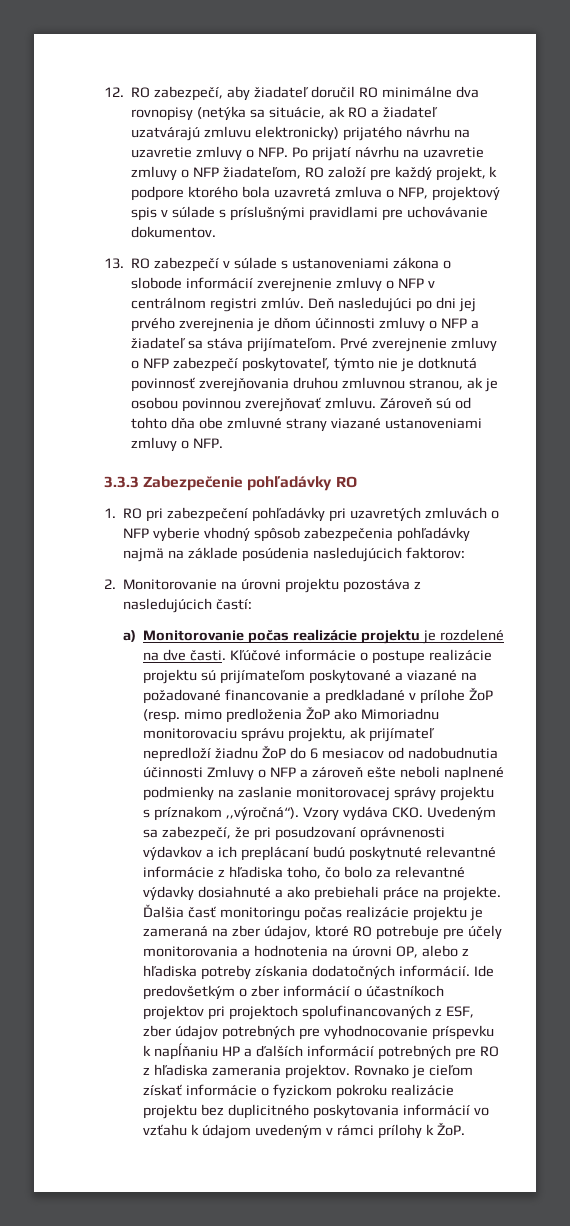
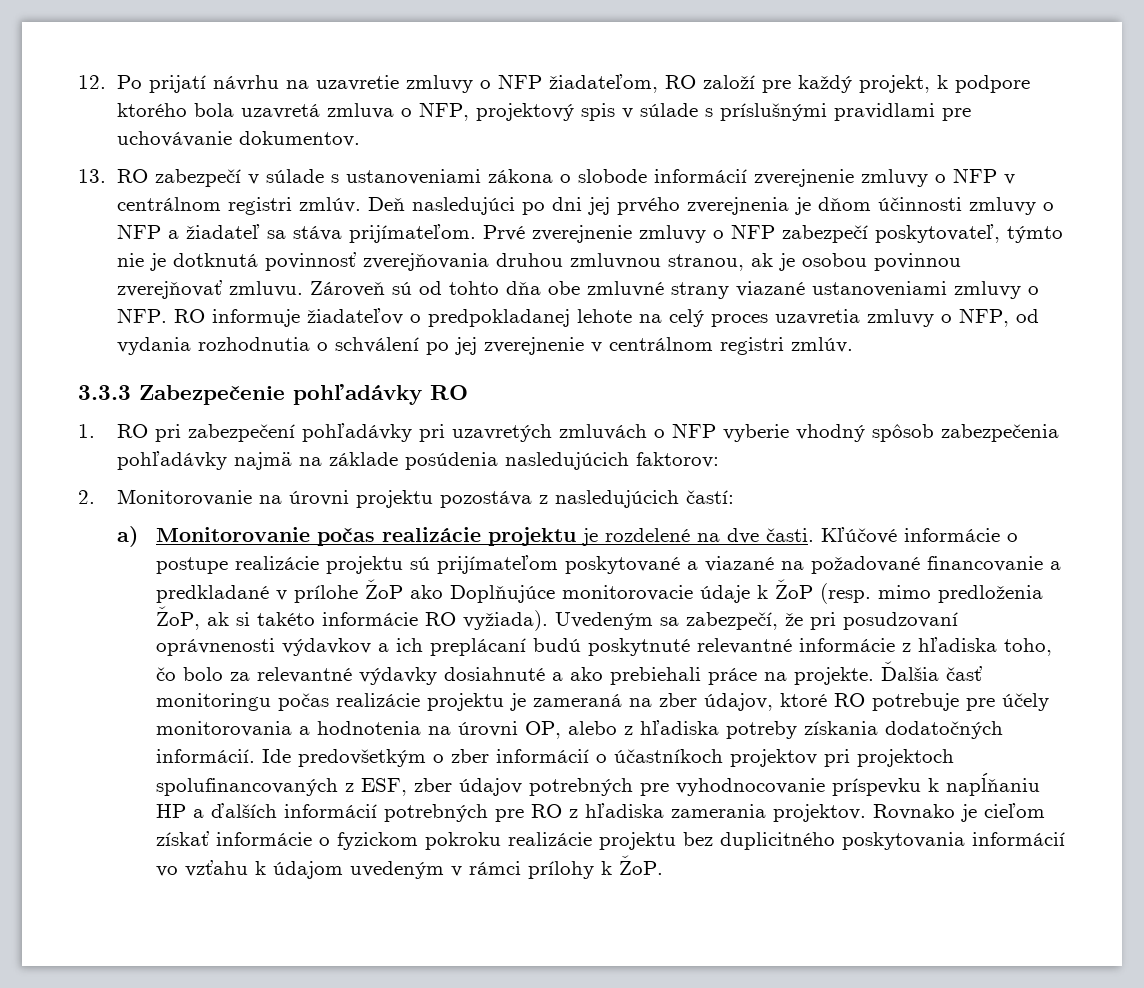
[131,86,479,101] [131,106,438,121] [131,126,470,141] [131,146,288,161] RO zabezpečí, aby žiadateľ doručil RO minimálne dva rovnopisy (netýka sa situácie, ak RO a žiadateľ uzatvárajú zmluvu elektronicky) prijatého návrhu na uzavretie zmluvy o NFP. -> (106, 82) none
(224, 443) none -> [173,308,1039,327] [116,337,853,355] RO informuje žiadateľov o predpokladanej lehote na celý proces uzavretia zmluvy o NFP, od vydania rozhodnutia o schválení po jej zverejnenie v centrálnom registri zmlúv.
[143,706,439,723] [143,727,436,742] [143,745,498,762] [143,766,504,781] [143,786,494,801] [143,806,423,821] (resp. mimo predloženia ŽoP ako Mimoriadnu monitorovaciu správu projektu, ak prijímateľ nepredloží žiadnu ŽoP do 6 mesiacov od nadobudnutia účinnosti Zmluvy o NFP a zároveň ešte neboli naplnené podmienky na zaslanie monitorovacej správy projektu s príznakom ,,výročná“). Vzory vydáva CKO. -> [409,579,1043,604] [155,606,548,631] ako Doplňujúce monitorovacie údaje k ŽoP (resp. mimo predloženia ŽoP, ak si takéto informácie RO vyžiada).

